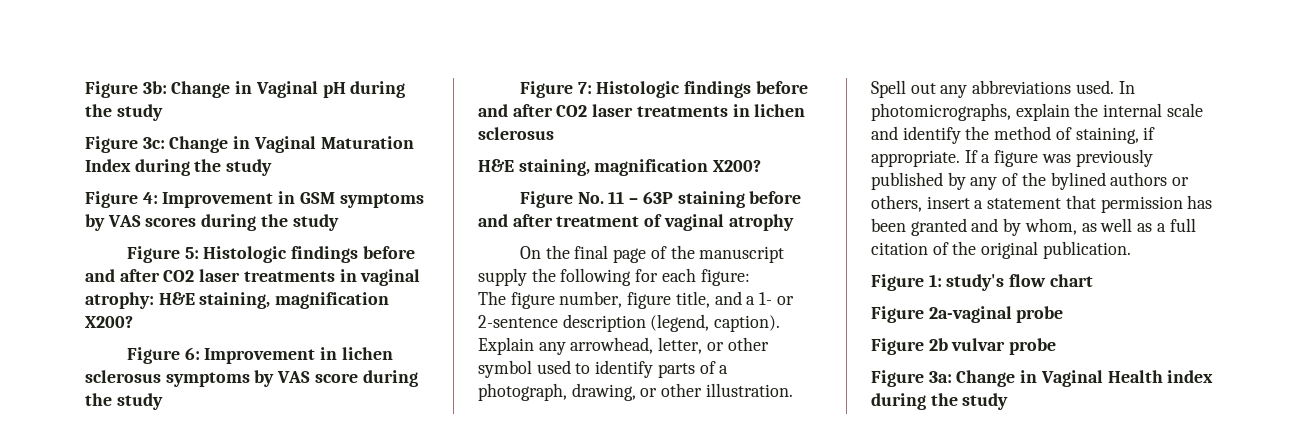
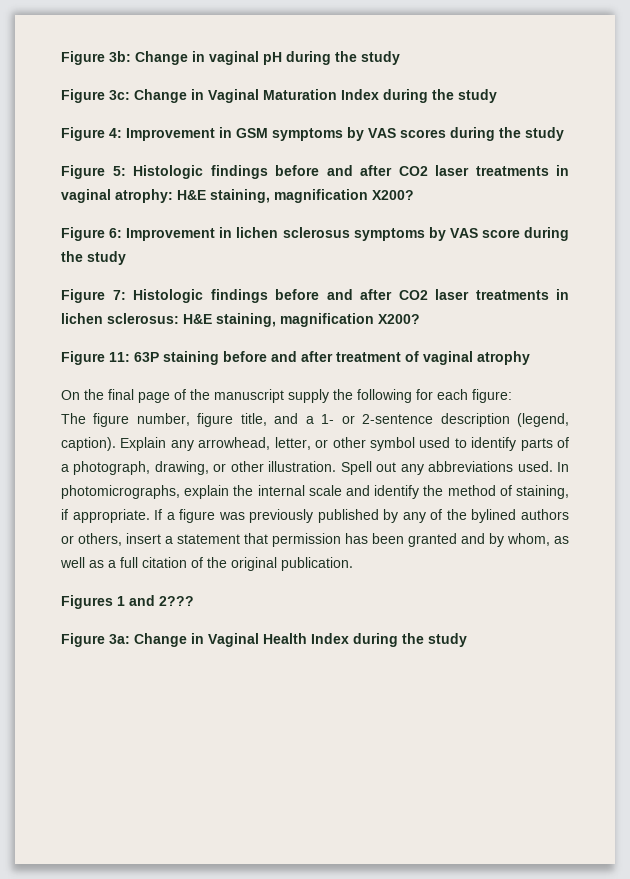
[255,81,318,98] Vaginal -> [209,51,259,65] vaginal
[478,127,554,140] [478,159,762,176] [520,191,639,208] sclerosus // H&E staining, magnification X200? // Figure No. 11 – -> [107,313,420,327] [61,351,130,365] sclerosus: H&E staining, magnification X200? // Figure 11:
[871,274,1093,291] [871,306,1064,323] [871,338,1057,355] Figure 1: study's flow chart // Figure 2a-vaginal probe // Figure 2b vulvar probe -> [61,595,194,609] Figures 1 and 2???
[1167,370,1214,383] index -> [311,633,349,644] Index

